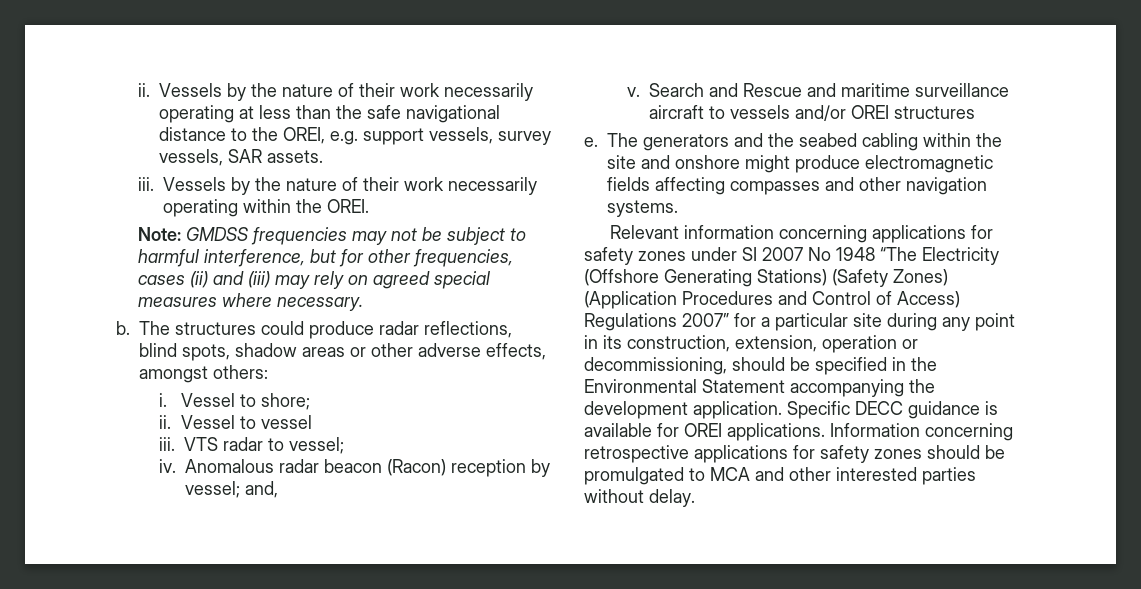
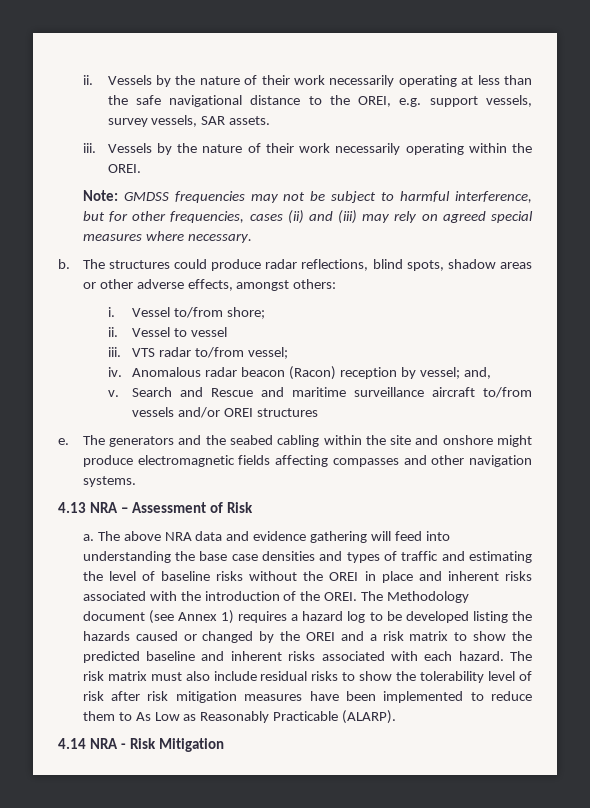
[239,394,256,407] to -> [174,307,224,318] to/from
[268,438,285,451] to -> [195,347,245,358] to/from
[709,106,726,119] to -> [483,387,532,398] to/from
[610,225,994,243] [584,247,999,265] [584,269,948,287] [584,291,960,309] [584,313,1015,331] [584,335,918,353] [584,357,937,375] [584,379,935,397] [584,401,998,419] [584,423,1013,441] [584,445,1005,463] [584,467,976,485] [584,489,695,507] Relevant information concerning applications for safety zones under SI 2007 No 1948 “The Electricity (Offshore Generating Stations) (Safety Zones) (Application Procedures and Control of Access) Regulations 2007” for a particular site during any point in its construction, extension, operation or decommissioning, should be specified in the Environmental Statement accompanying the development application. Specific DECC guidance is available for OREI applications. Information concerning retrospective applications for safety zones should be promulgated to MCA and other interested parties without delay. -> [58,502,253,513] [82,531,450,543] [82,551,532,563] [82,571,532,583] [82,591,470,603] [82,610,532,624] [82,631,532,643] [82,651,533,663] [82,671,532,683] [82,691,532,703] [82,710,397,724] [58,738,224,752] 4.13 NRA – Assessment of Risk // a. The above NRA data and evidence gathering will feed into understanding the base case densities and types of traffic and estimating the level of baseline risks without the OREI in place and inherent risks associated with the introduction of the OREI. The Methodology document (see Annex 1) requires a hazard log to be developed listing the hazards caused or changed by the OREI and a risk matrix to show the predicted baseline and inherent risks associated with each hazard. The risk matrix must also include residual risks to show the tolerability level of risk after risk mitigation measures have been implemented to reduce them to As Low as Reasonably Practicable (ALARP). // 4.14 NRA - Risk Mitigation

